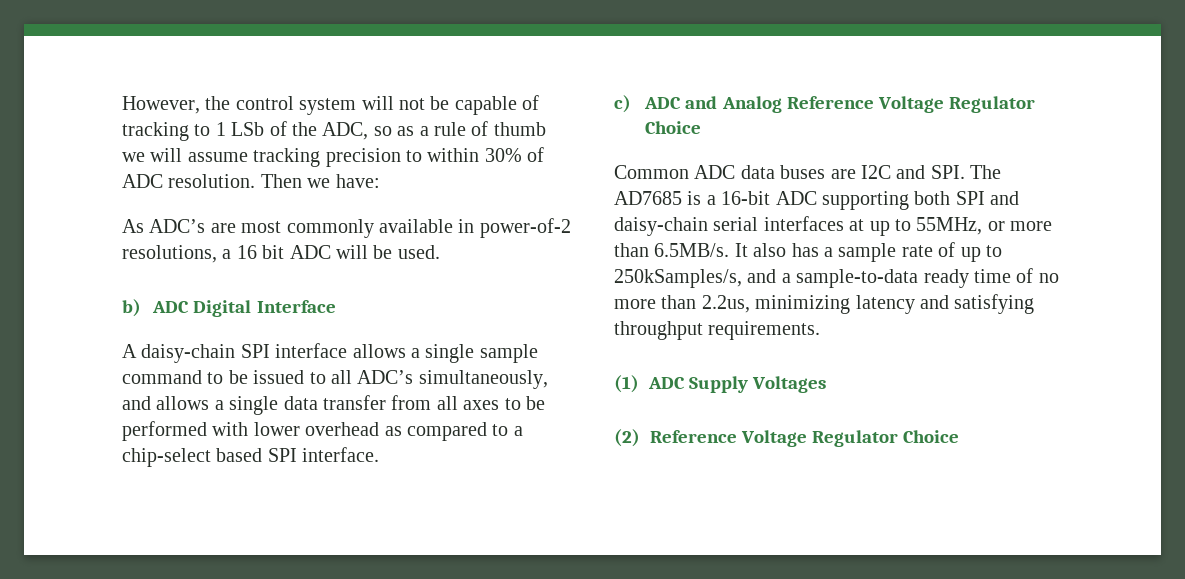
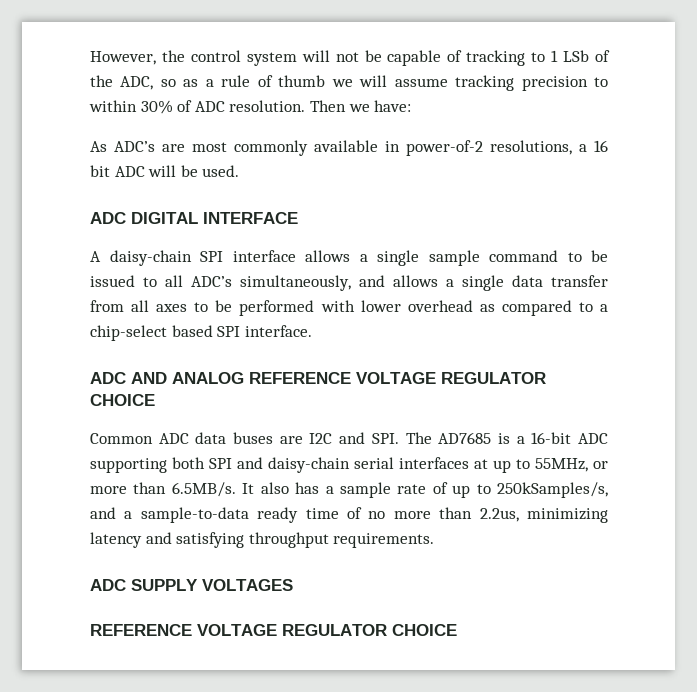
[122,299,336,317] b) ADC Digital Interface -> [90,212,298,224] ADC DIGITAL INTERFACE
[614,95,1035,113] [645,121,702,134] c) ADC and Analog Reference Voltage Regulator Choice -> [90,372,546,384] [90,394,155,406] ADC AND ANALOG REFERENCE VOLTAGE REGULATOR CHOICE
[614,375,827,393] [614,429,960,447] (1) ADC Supply Voltages // (2) Reference Voltage Regulator Choice -> [90,579,293,591] [90,624,457,636] ADC SUPPLY VOLTAGES // REFERENCE VOLTAGE REGULATOR CHOICE

